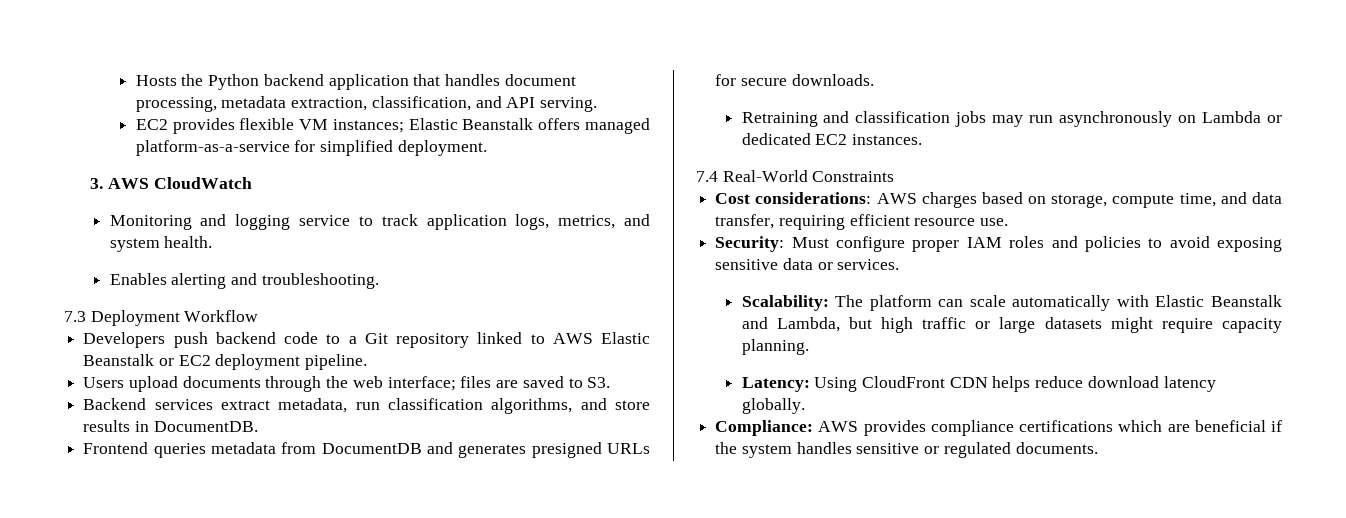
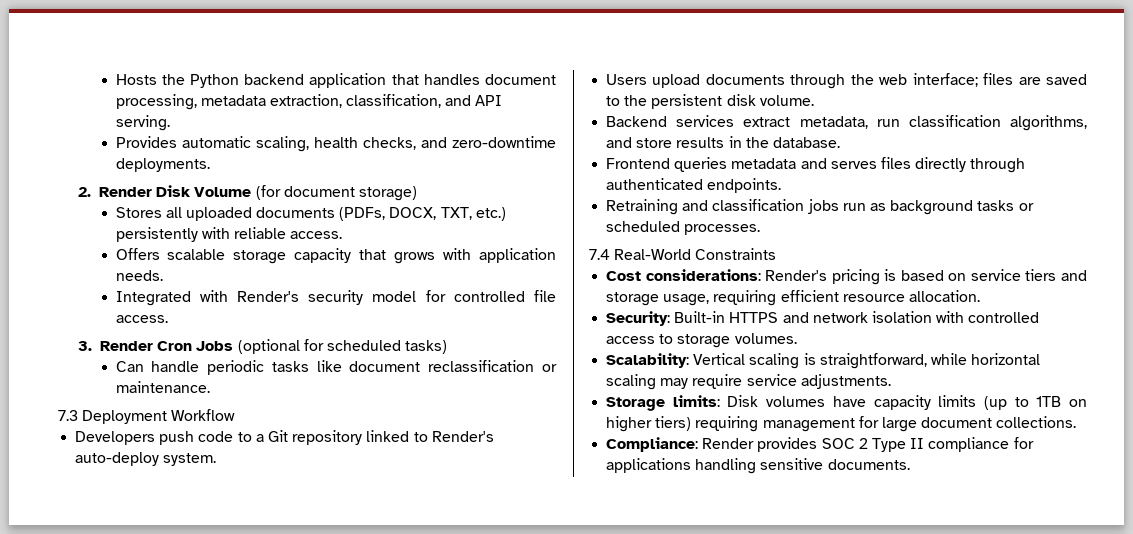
[135,118,651,134] [135,140,487,156] [90,177,252,189] [109,214,651,230] [109,236,213,252] [109,273,379,289] EC2 provides flexible VM instances; Elastic Beanstalk offers managed platform-as-a-service for simplified deployment. // 3. AWS CloudWatch // Monitoring and logging service to track application logs, metrics, and system health. // Enables alerting and troubleshooting. -> [115,136,556,152] [115,158,210,172] [78,185,417,201] [115,207,506,221] [115,227,343,242] [115,248,556,264] [115,270,163,281] [115,290,557,306] [115,315,168,323] [78,339,448,354] [115,360,557,375] [115,381,210,393] Provides automatic scaling, health checks, and zero-downtime deployments. // 2. Render Disk Volume (for document storage) // Stores all uploaded documents (PDFs, DOCX, TXT, etc.) persistently with reliable access. // Offers scalable storage capacity that grows with application needs. // Integrated with Render's security model for controlled file access. // 3. Render Cron Jobs (optional for scheduled tasks) // Can handle periodic tasks like document reclassification or maintenance.
[215,332,276,344] backend -> (195, 438) none
[552,332,650,344] [83,354,368,370] AWS Elastic Beanstalk or EC2 deployment pipeline. -> [431,431,494,442] [75,452,217,466] Render's auto-deploy system.
[587,377,611,388] S3. -> [624,94,814,109] the persistent disk volume.
[153,421,258,432] DocumentDB. -> [745,137,840,148] the database.
[281,442,650,458] [715,74,874,86] [741,111,1282,127] [741,133,922,145] from DocumentDB and generates presigned URLs for secure downloads. // Retraining and classification jobs may run asynchronously on Lambda or dedicated EC2 instances. -> [800,157,1026,173] [606,178,782,193] [606,199,1034,215] [606,221,761,235] and serves files directly through authenticated endpoints. // Retraining and classification jobs run as background tasks or scheduled processes.
[876,192,1282,208] [715,214,775,229] AWS charges based on storage, compute time, and data transfer, -> [765,269,1087,285] [606,292,710,306] Render's pricing is based on service tiers and storage usage,
[980,218,1009,226] use. -> [908,290,980,302] allocation.
[791,236,1282,252] [715,258,900,270] [741,295,1282,311] [741,317,1282,333] [741,339,809,355] [741,376,1216,392] [741,398,805,414] [715,420,1282,436] [715,442,1011,458] Must configure proper IAM roles and policies to avoid exposing sensitive data or services. // Scalability: The platform can scale automatically with Elastic Beanstalk and Lambda, but high traffic or large datasets might require capacity planning. // Latency: Using CloudFront CDN helps reduce download latency globally. // Compliance: AWS provides compliance certifications which are beneficial if the system handles sensitive or regulated -> [674,311,1040,323] [606,333,797,348] [606,353,1041,369] [606,374,891,390] [606,395,1087,411] [606,416,1077,432] [606,437,1034,452] [606,458,824,474] Built-in HTTPS and network isolation with controlled access to storage volumes. // Scalability: Vertical scaling is straightforward, while horizontal scaling may require service adjustments. // Storage limits: Disk volumes have capacity limits (up to 1TB on higher tiers) requiring management for large document collections. // Compliance: Render provides SOC 2 Type II compliance for applications handling sensitive

